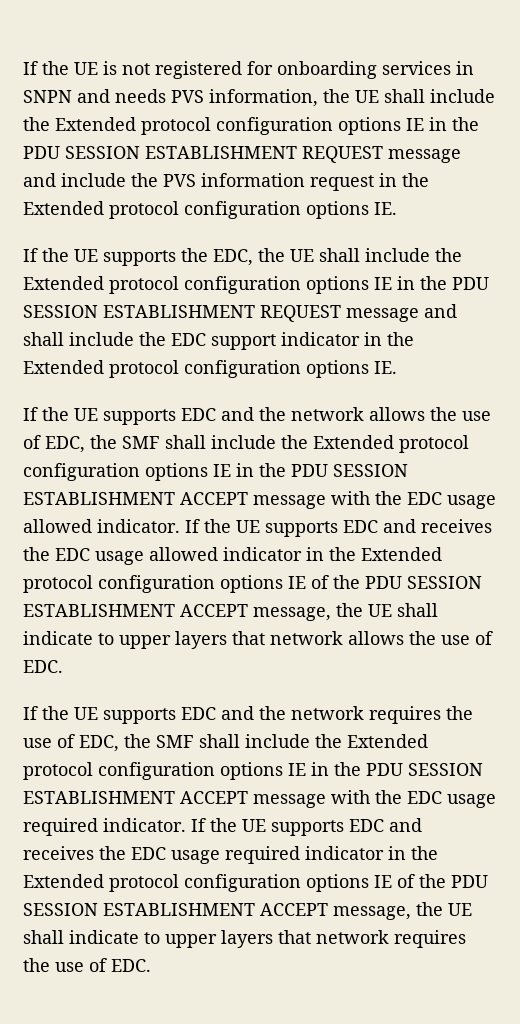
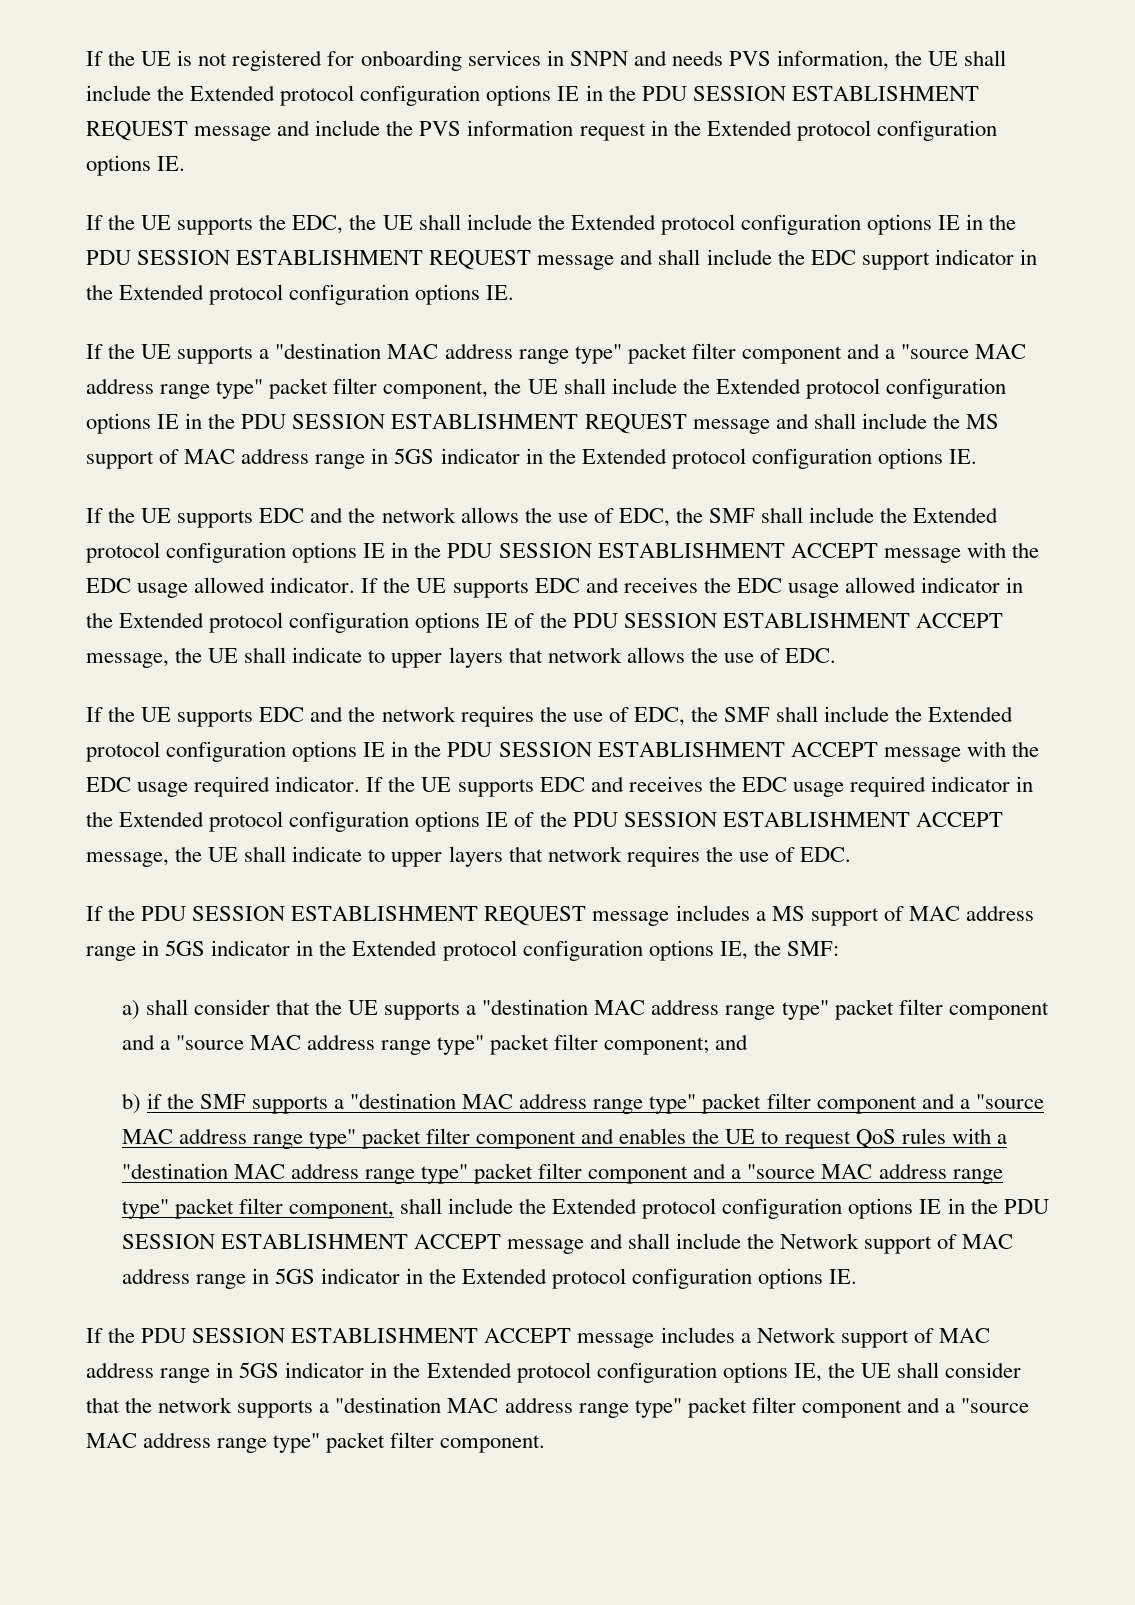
(397, 367) none -> [86,343,1027,364] [86,378,1006,399] [86,413,999,434] [86,448,978,469] // If the UE supports a "destination MAC address range type" packet filter component and a "source MAC address range type" packet filter component, the UE shall include the Extended protocol configuration options IE in the PDU SESSION ESTABLISHMENT REQUEST message and shall include the MS support of MAC address range in 5GS indicator in the Extended protocol configuration options IE.
(151, 965) none -> [86,905,1034,926] [86,940,839,961] [121,999,1049,1020] [121,1034,749,1055] [121,1093,1044,1114] [121,1128,1007,1149] [121,1163,1003,1184] [121,1198,1049,1219] [121,1233,1014,1254] [121,1268,858,1289] [86,1327,990,1348] [86,1362,1022,1383] [86,1397,1030,1418] [86,1432,546,1453] // If the PDU SESSION ESTABLISHMENT REQUEST message includes a MS support of MAC address range in 5GS indicator in the Extended protocol configuration options IE, the SMF: // a) shall consider that the UE supports a "destination MAC address range type" packet filter component and a "source MAC address range type" packet filter component; and // b) if the SMF supports a "destination MAC address range type" packet filter component and a "source MAC address range type" packet filter component and enables the UE to request QoS rules with a "destination MAC address range type" packet filter component and a "source MAC address range type" packet filter component, shall include the Extended protocol configuration options IE in the PDU SESSION ESTABLISHMENT ACCEPT message and shall include the Network support of MAC address range in 5GS indicator in the Extended protocol configuration options IE. // If the PDU SESSION ESTABLISHMENT ACCEPT message includes a Network support of MAC address range in 5GS indicator in the Extended protocol configuration options IE, the UE shall consider that the network supports a "destination MAC address range type" packet filter component and a "source MAC address range type" packet filter component.

